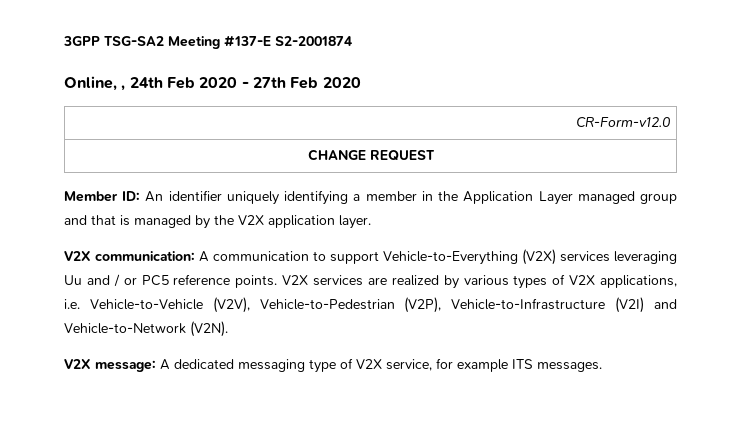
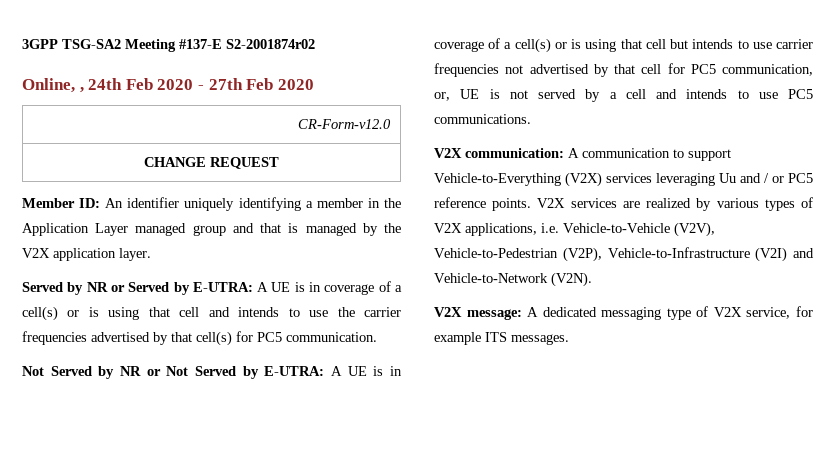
[275,36,352,46] S2-2001874 -> [226,39,315,49] S2-2001874r02
(371, 222) none -> [22,281,403,295] [22,306,401,321] [22,331,377,346] [22,366,403,379] [434,38,813,53] [434,63,813,77] [434,89,813,102] [434,114,531,124] // Served by NR or Served by E-UTRA: A UE is in coverage of a cell(s) or is using that cell and intends to use the carrier frequencies advertised by that cell(s) for PC5 communication. // Not Served by NR or Not Served by E-UTRA: A UE is in coverage of a cell(s) or is using that cell but intends to use carrier frequencies not advertised by that cell for PC5 communication, or, UE is not served by a cell and intends to use PC5 communications.

